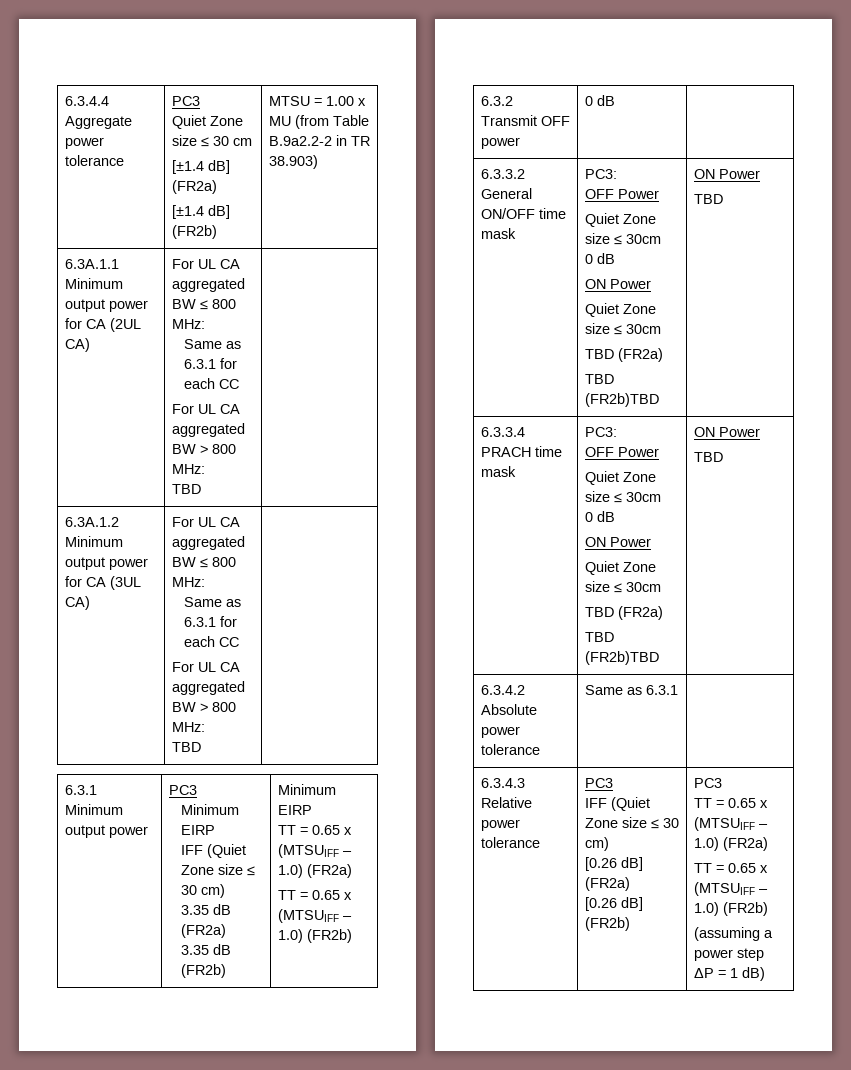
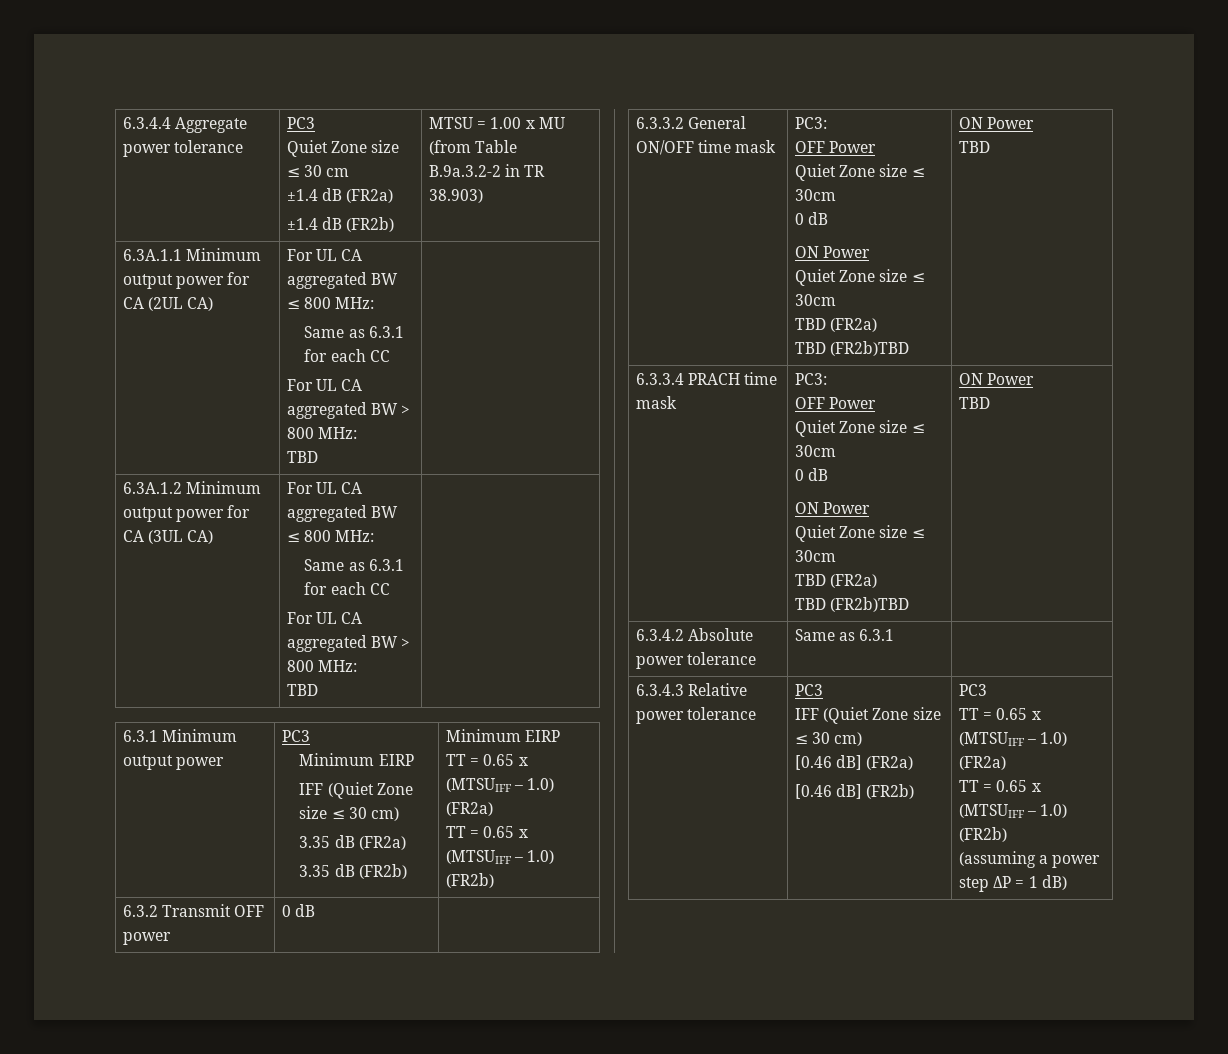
[171,160,230,174] [171,180,217,194] [171,205,230,219] [±1.4 dB] (FR2a) // [±1.4 dB] -> [287,188,394,203] [287,217,343,230] ±1.4 dB (FR2a) // ±1.4 dB
[268,136,332,146] B.9a2.2-2 -> [429,165,502,177] B.9a.3.2-2
[584,857,643,871] [584,877,630,891] [584,897,617,911] [0.26 dB] (FR2a) // [0.26 -> [795,755,914,770] [795,784,833,799] [0.46 dB] (FR2a) // [0.46

